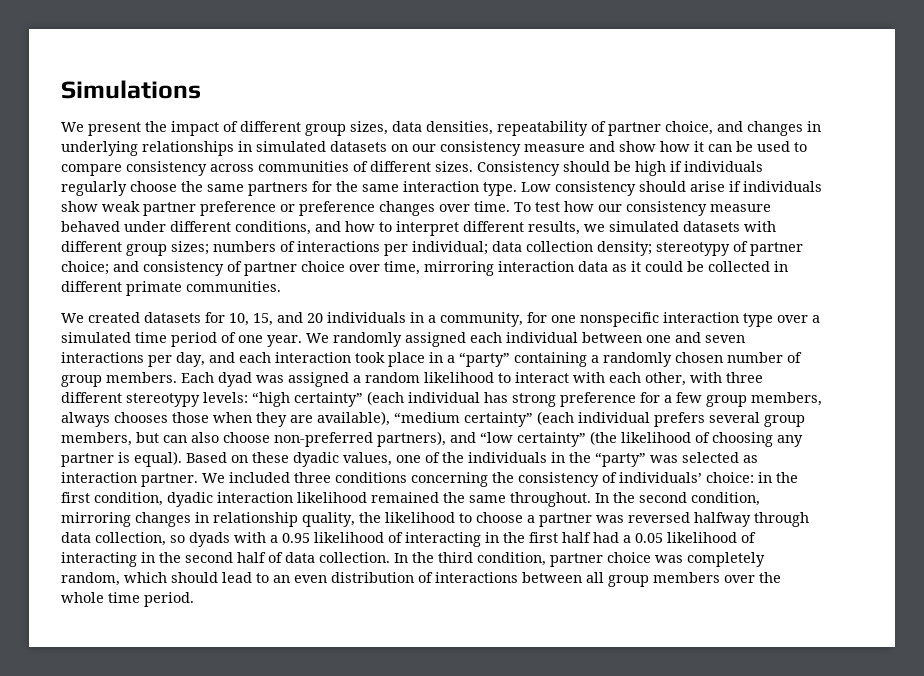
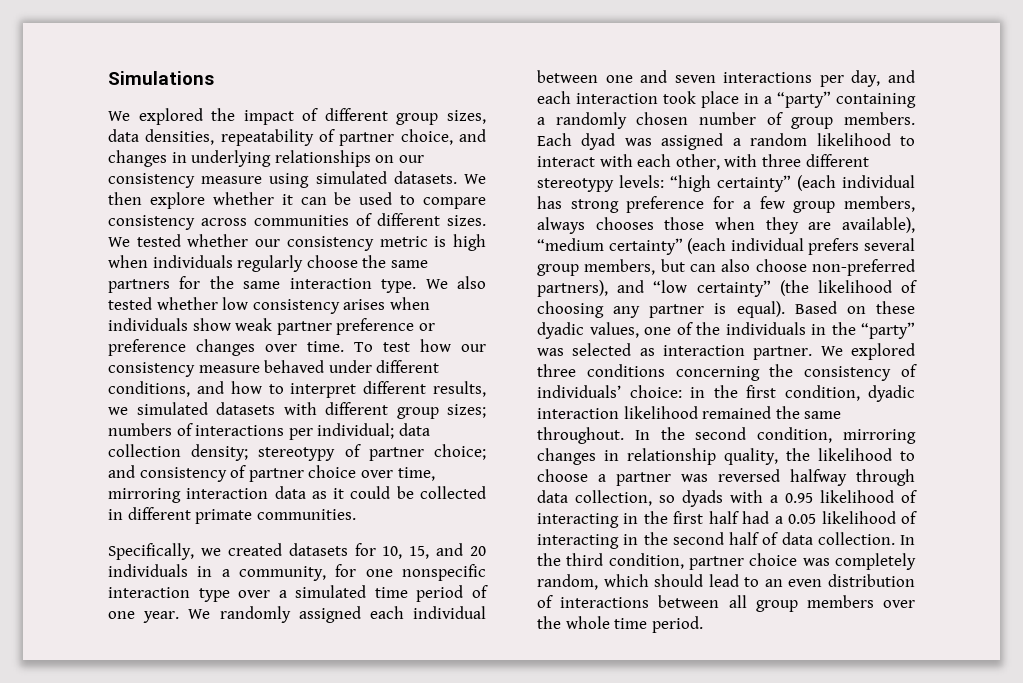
[88,122,141,136] present -> [138,108,203,125] explored
[238,141,387,152] in simulated datasets -> (371, 158) none
[589,141,690,152] and show how -> [269,171,486,188] [108,192,274,209] using simulated datasets. We then explore whether
[477,161,682,176] Consistency should be high if -> [108,234,487,251] [108,255,148,268] We tested whether our consistency metric is high when
[521,181,741,196] Low consistency should arise if -> [425,276,486,289] [108,297,430,314] We also tested whether low consistency arises when
[61,313,84,323] We -> [108,543,221,560] Specifically, we
[229,472,290,483] included -> [851,343,915,360] explored

